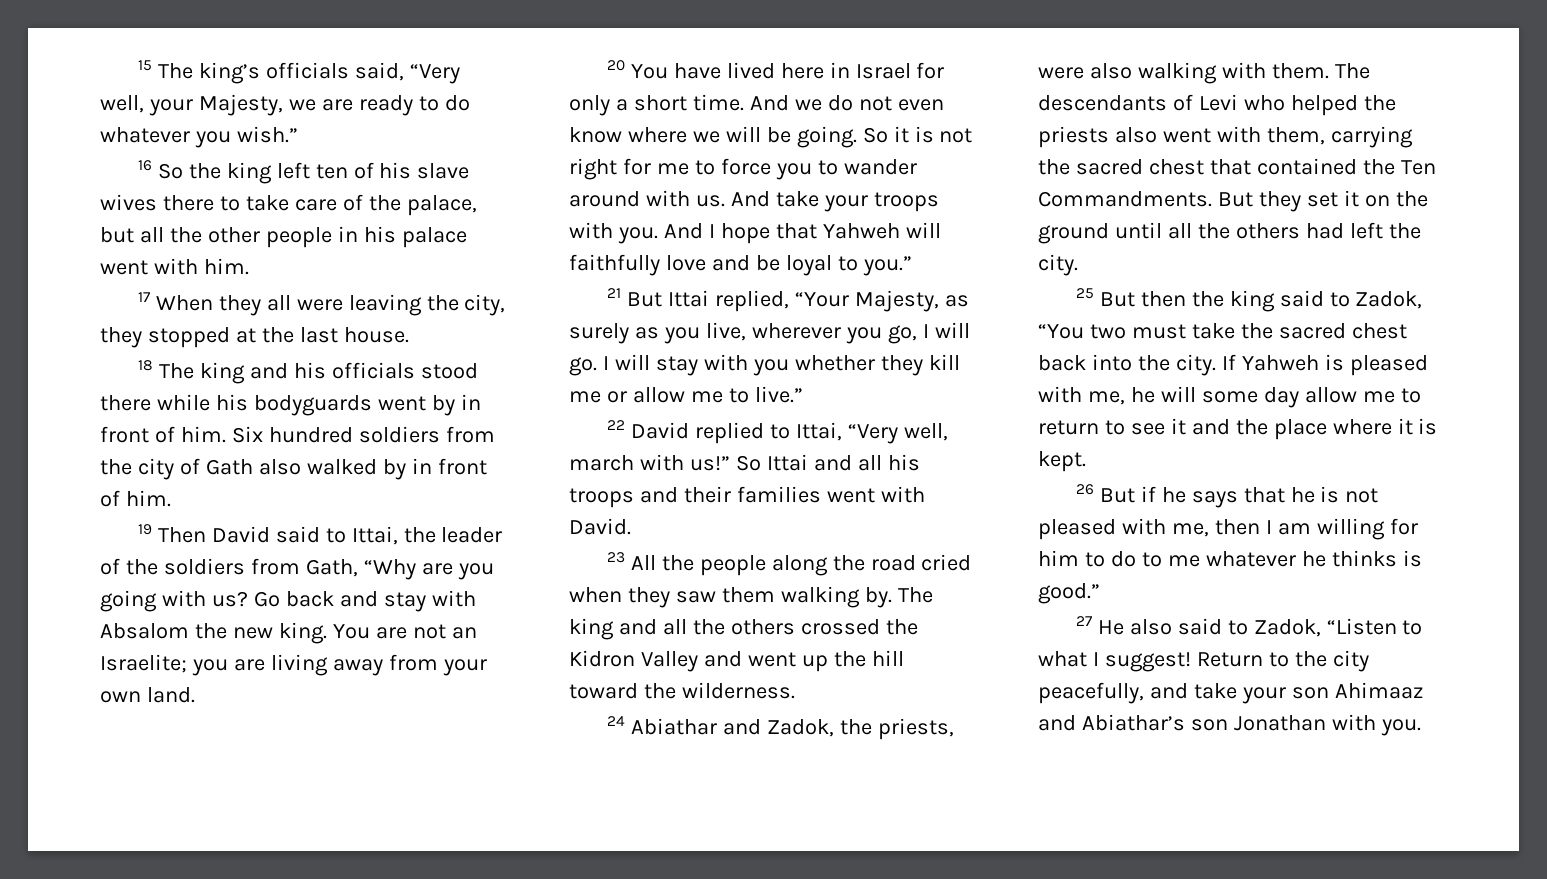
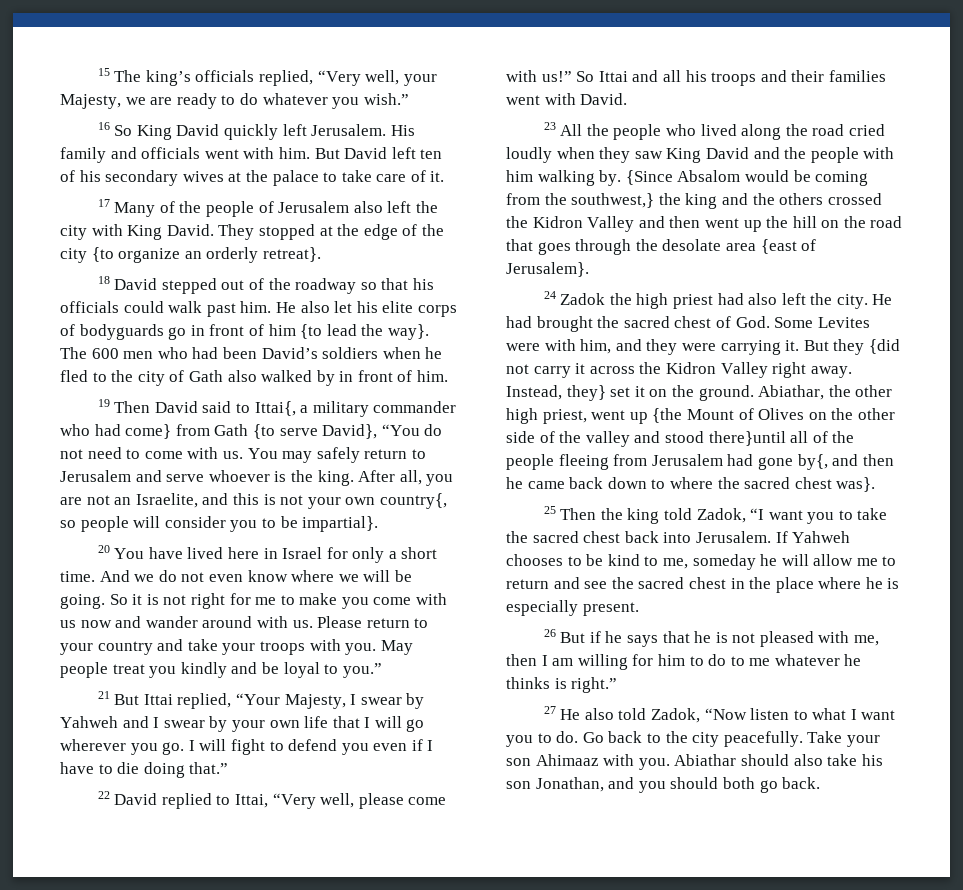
[354,62,404,81] said, -> [258,70,313,86] replied,
[188,162,470,184] [100,194,477,216] [100,226,467,248] [100,258,249,275] [137,292,506,316] [100,327,409,348] [137,360,478,384] [100,394,481,416] [100,426,495,443] the king left ten of his slave wives there to take care of the palace, but all the other people in his palace went with him. // 17 When they all were leaving the city, they stopped at the last house. // 18 The king and his officials stood there while his bodyguards went by in front of him. Six hundred soldiers from -> [136,124,415,140] [60,147,443,163] [60,170,445,186] [97,199,438,217] [60,224,444,240] [60,247,321,263] [97,276,434,294] [60,301,457,317] [60,324,429,340] [60,347,443,359] [60,370,107,382] King David quickly left Jerusalem. His family and officials went with him. But David left ten of his secondary wives at the palace to take care of it. // 17 Many of the people of Jerusalem also left the city with King David. They stopped at the edge of the city {to organize an orderly retreat}. // 18 David stepped out of the roadway so that his officials could walk past him. He also let his elite corps of bodyguards go in front of him {to lead the way}. The 600 men who had been David’s soldiers when he fled to
[351,526,503,545] [100,558,494,580] [100,590,476,612] [100,622,477,644] [100,654,487,676] [100,687,195,703] Ittai, the leader of the soldiers from Gath, “Why are you going with us? Go back and stay with Absalom the new king. You are not an Israelite; you are living away from your own land. -> [254,401,457,417] [60,424,443,439] [60,447,426,463] [60,470,454,486] [60,493,447,509] [60,516,379,532] Ittai{, a military commander who had come} from Gath {to serve David}, “You do not need to come with us. You may safely return to Jerusalem and serve whoever is the king. After all, you are not an Israelite, and this is not your own country{, so people will consider you to be impartial}.
[720,158,917,180] [569,190,770,207] force you to wander around with us. And -> [299,593,448,609] [60,616,429,628] [60,639,184,655] make you come with us now and wander around with us. Please return to your country and
[663,222,941,244] [569,254,706,276] And I hope that Yahweh will faithfully love -> [380,640,413,655] [60,662,227,678] May people treat you kindly
[944,295,969,307] [569,322,970,344] [569,354,960,376] [569,386,803,403] as surely as you live, wherever you go, I will go. I will stay with you whether they kill me or allow me to live.” -> [350,693,425,709] [60,716,425,732] [60,739,434,755] [60,762,229,778] I swear by Yahweh and I swear by your own life that I will go wherever you go. I will fight to defend you even if I have to die doing that.”
[569,455,634,471] march -> [358,793,447,809] please come
(766, 565) none -> [665,124,737,136] who lived
(972, 562) none -> [506,147,552,163] loudly
[721,586,933,608] [569,618,687,640] them walking by. The king and all -> [666,147,895,163] [506,170,869,186] [506,193,748,209] King David and the people with him walking by. {Since Absalom would be coming from the southwest,} the king and
(742, 659) none -> [669,216,701,228] then
[569,682,795,699] [606,716,954,740] [1038,62,1370,84] [1038,94,1396,116] [1038,126,1413,148] [1038,158,1436,175] [1038,190,1428,212] [1038,222,1421,244] [1038,254,1078,276] [1075,288,1423,312] [1038,324,1186,339] toward the wilderness. // 24 Abiathar and Zadok, the priests, were also walking with them. The descendants of Levi who helped the priests also went with them, carrying the sacred chest that contained the Ten Commandments. But they set it on the ground until all the others had left the city. // 25 But then the king said to Zadok, “You two must -> [821,216,903,228] [506,239,817,255] [506,262,589,277] [543,291,893,309] [506,316,870,332] [506,339,900,355] [506,362,852,378] [506,385,893,401] [506,408,895,424] [506,431,855,447] [506,454,894,470] [506,477,876,492] [543,506,853,524] on the road that goes through the desolate area {east of Jerusalem}. // 24 Zadok the high priest had also left the city. He had brought the sacred chest of God. Some Levites were with him, and they were carrying it. But they {did not carry it across the Kidron Valley right away. Instead, they} set it on the ground. Abiathar, the other high priest, went up {the Mount of Olives on the other side of the valley and stood there}until all of the people fleeing from Jerusalem had gone by{, and then he came back down to where the sacred chest was}. // 25 Then the king told Zadok, “I want you to
[1137,354,1428,376] [1038,386,1421,408] [1038,418,1438,440] [1038,451,1086,472] the city. If Yahweh is pleased with me, he will some day allow me to return to see it and the place where it is kept. -> [695,531,851,543] [506,554,897,570] [506,577,900,593] [506,600,639,616] Jerusalem. If Yahweh chooses to be kind to me, someday he will allow me to return and see the sacred chest in the place where he is especially present.
[1038,583,1100,604] good.” -> [571,677,618,693] right.”
[1177,618,1423,637] [1038,650,1369,672] [1038,682,1423,704] [1038,714,1421,736] said to Zadok, “Listen to what I suggest! Return to the city peacefully, and take your son Ahimaaz and Abiathar’s son Jonathan with you. -> [618,708,896,723] [506,731,880,747] [506,754,883,770] [506,777,821,793] told Zadok, “Now listen to what I want you to do. Go back to the city peacefully. Take your son Ahimaaz with you. Abiathar should also take his son Jonathan, and you should both go back.

